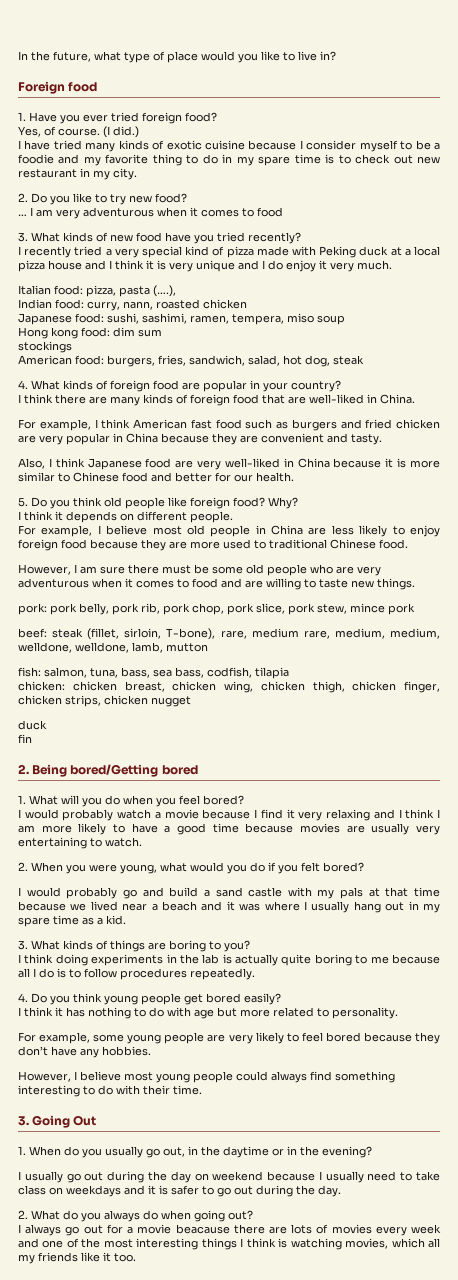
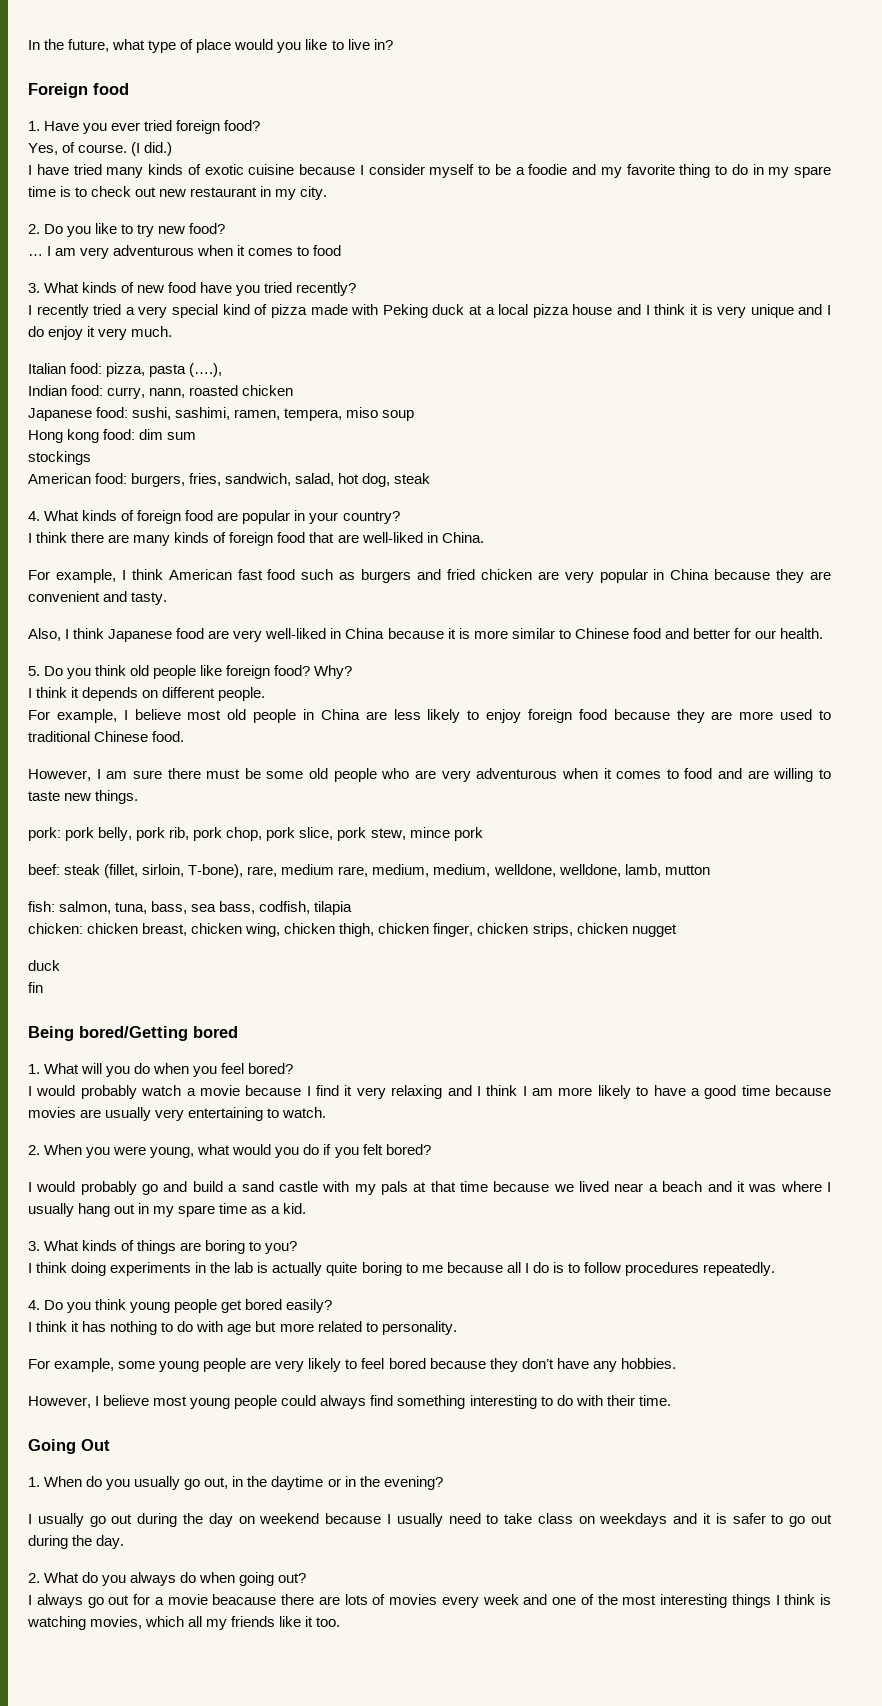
[18,764,29,774] 2. -> (43, 987) none
[18,1116,29,1126] 3. -> (671, 1400) none

